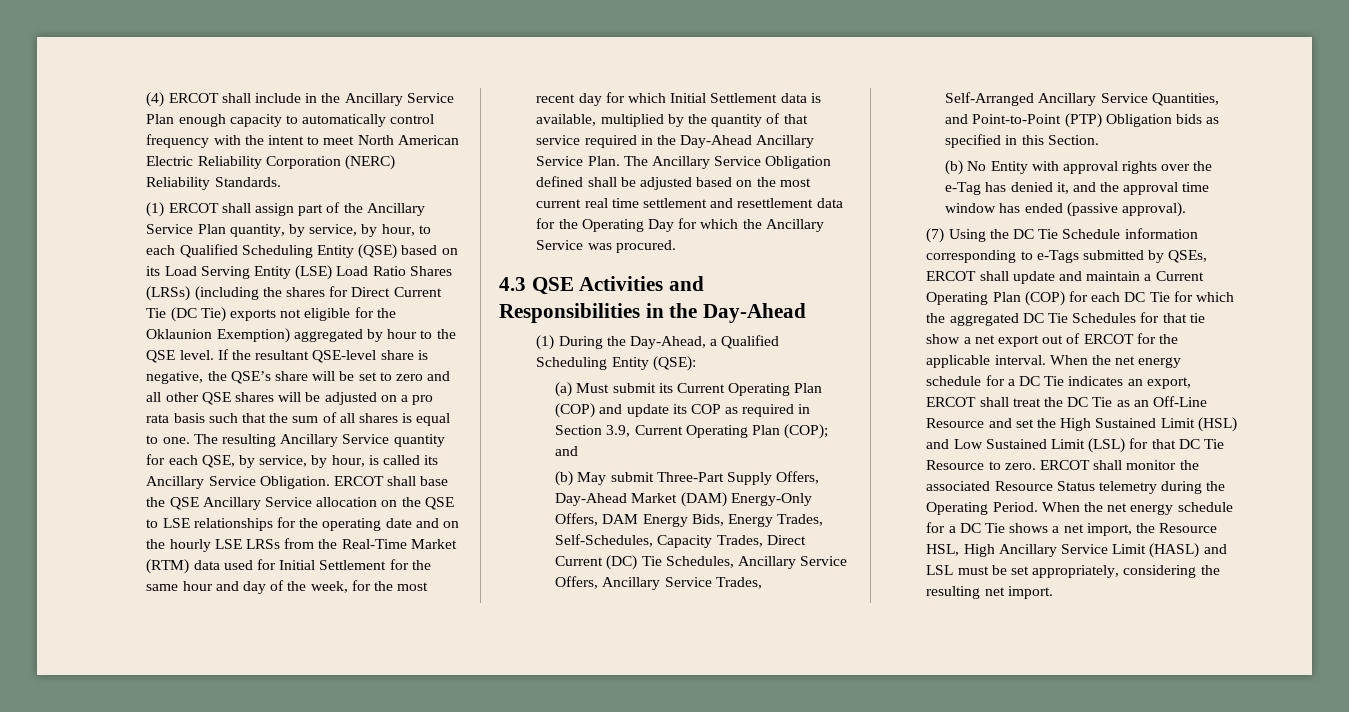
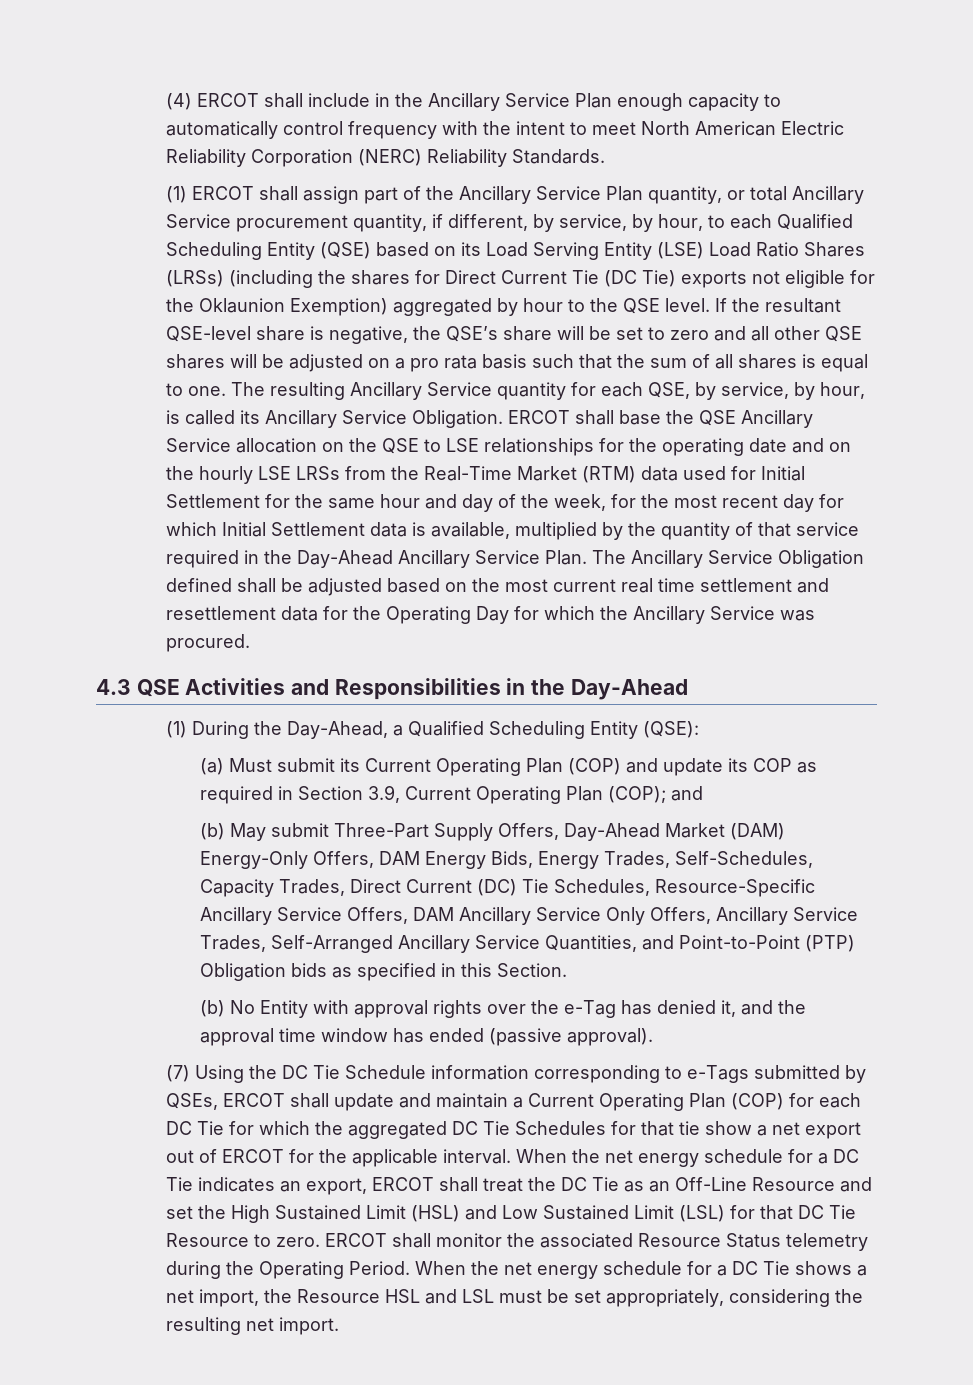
(285, 230) none -> [726,186,864,204] [165,214,528,232] or total Ancillary Service procurement quantity, if different,
(734, 562) none -> [655,879,816,897] Resource-Specific
(599, 582) none -> [413,907,712,925] DAM Ancillary Service Only Offers,
[926,543,1200,558] HSL, High Ancillary Service Limit (HASL) -> [384,1289,420,1303] HSL

